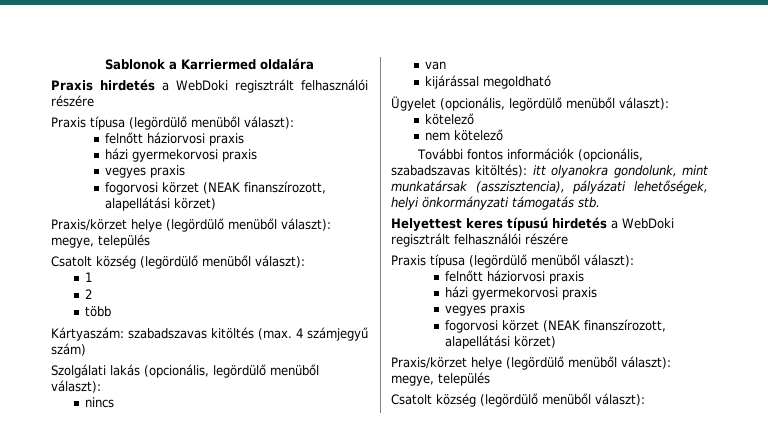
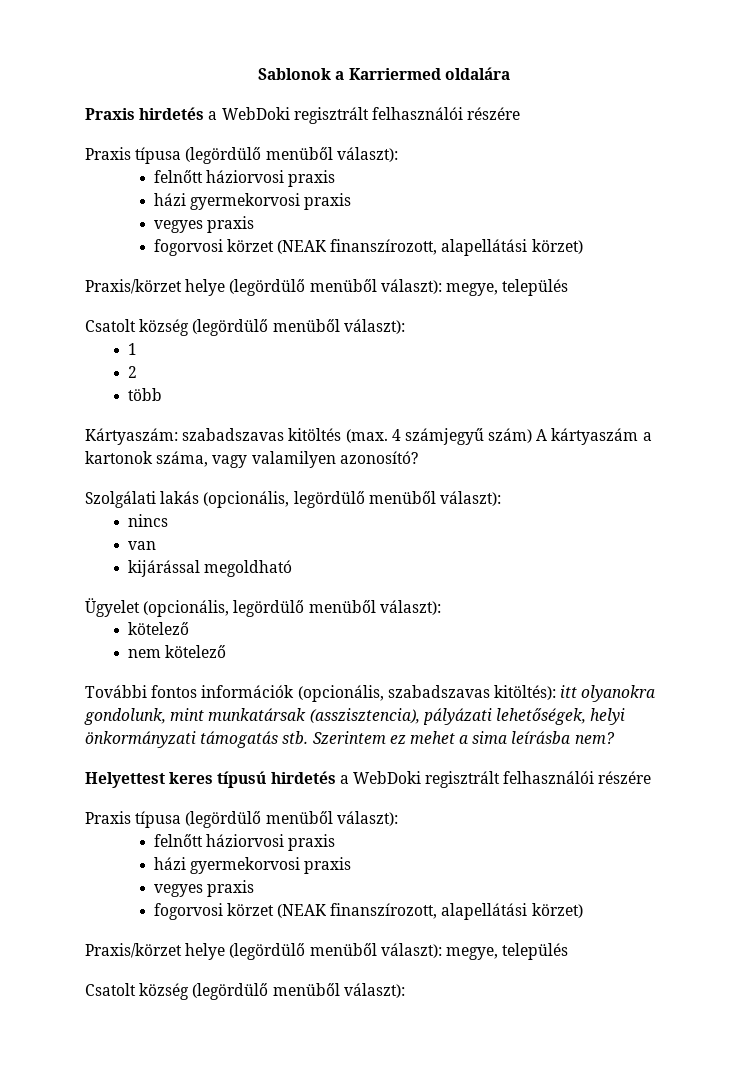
(86, 349) none -> [536,428,652,445] [85,451,418,468] A kártyaszám a kartonok száma, vagy valamilyen azonosító?
(600, 202) none -> [312,731,615,744] Szerintem ez mehet a sima leírásba nem?

